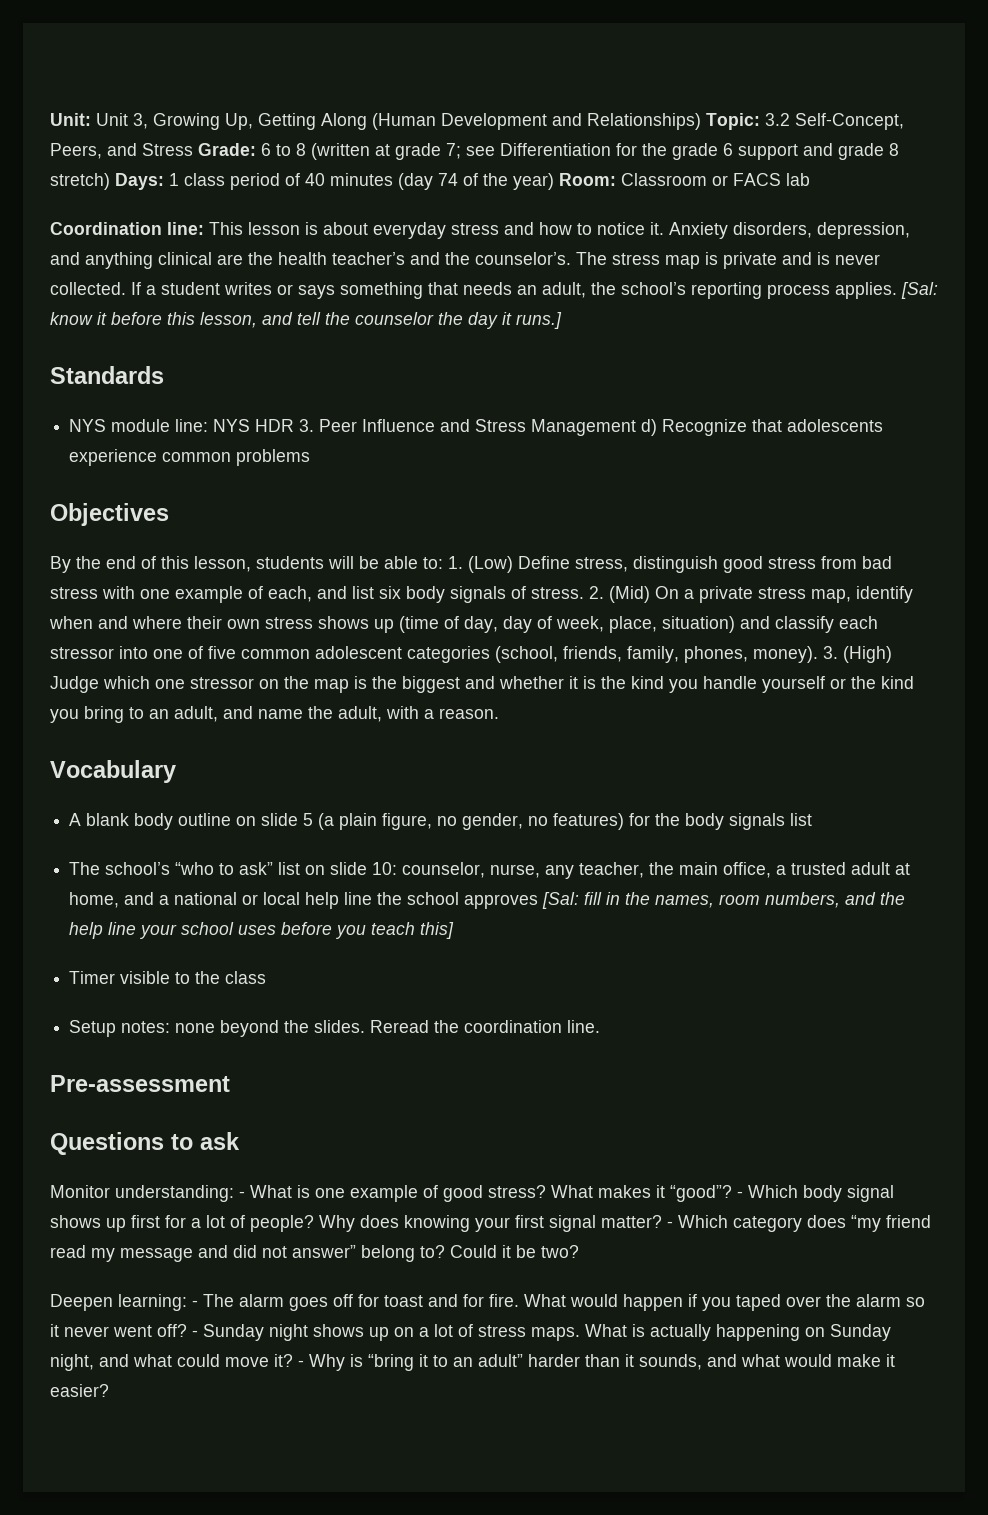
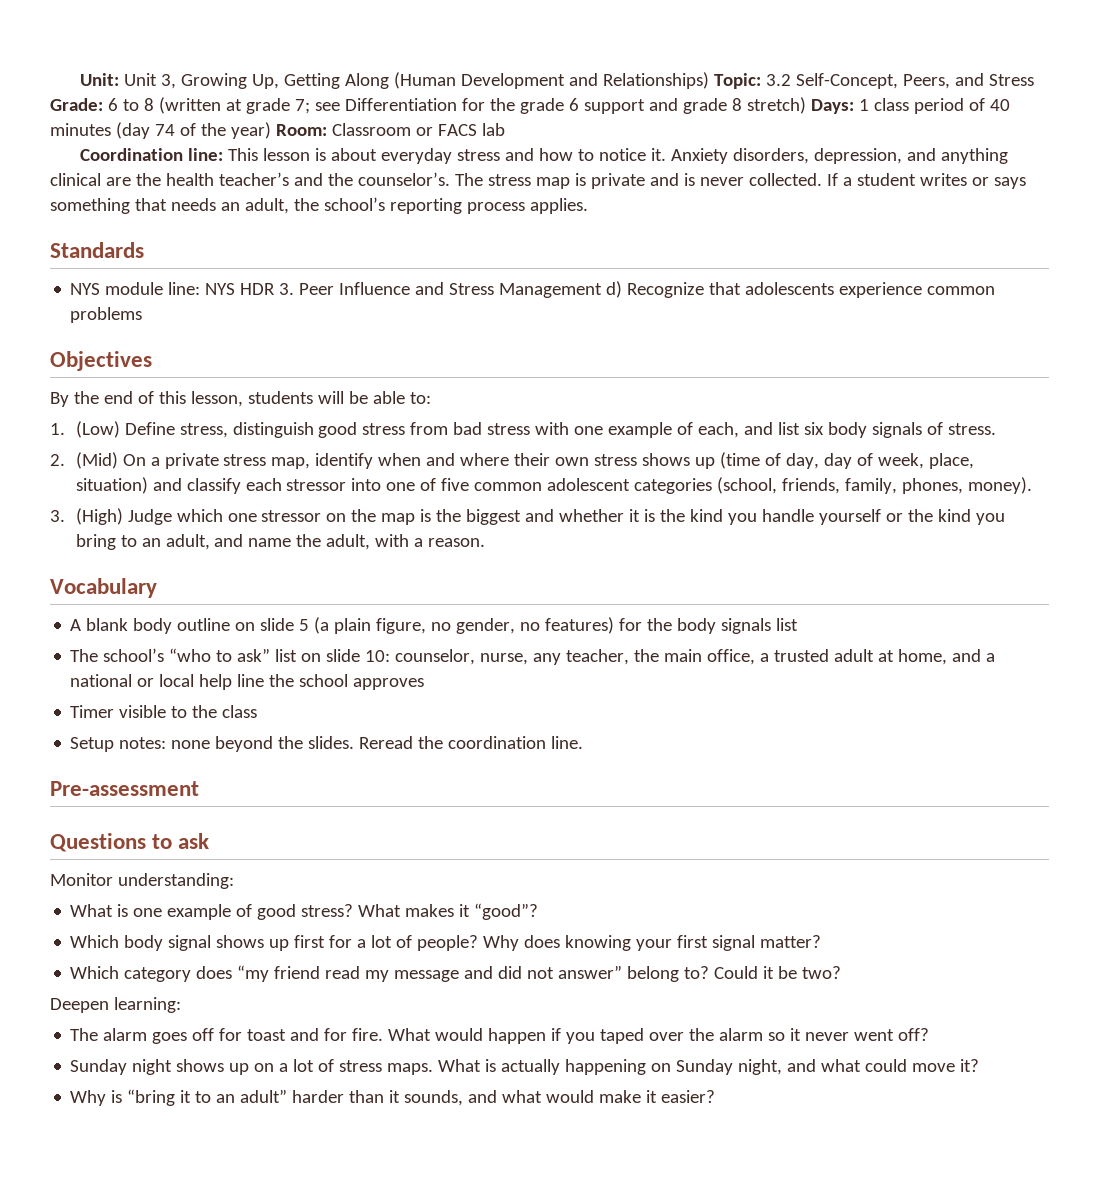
[901,282,938,299] [50,312,562,329] [Sal: know it before this lesson, and tell the counselor the day it runs.] -> (588, 206) none
(443, 563) none -> (431, 398) //
(584, 593) none -> (997, 429) //
(818, 654) none -> (1033, 485) //
[542,892,906,909] [69,922,455,939] [Sal: fill in the names, room numbers, and the help line your school uses before you teach this] -> (425, 684) none
[239,1191,245,1198] - -> (234, 881) //
[737,1191,743,1198] - -> (539, 911) //
[667,1221,673,1228] - -> (822, 941) //
[192,1300,198,1307] - -> (181, 1005) //
[192,1330,198,1337] - -> (930, 1034) //
[298,1360,304,1367] - -> (980, 1065) //

